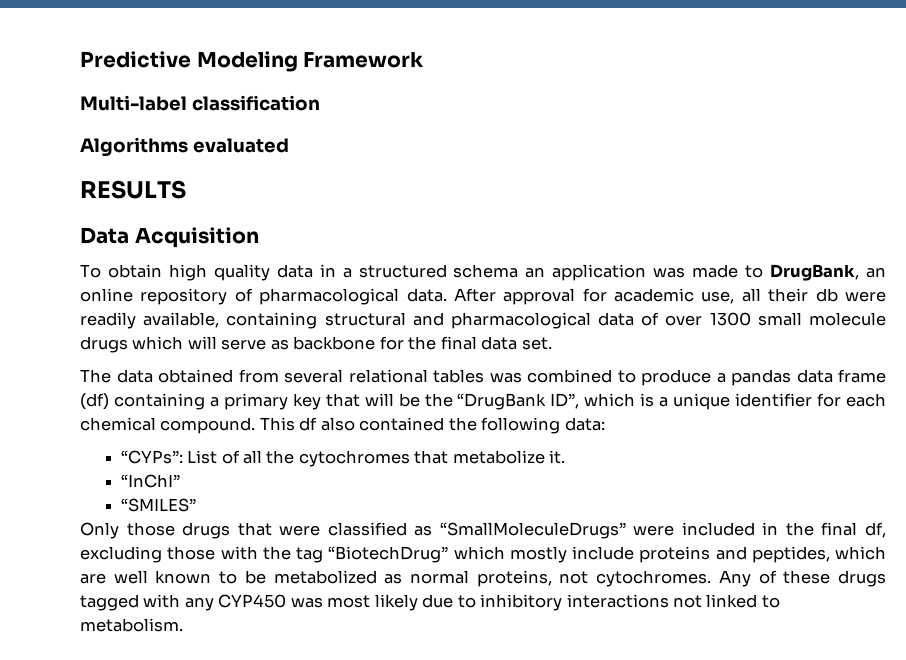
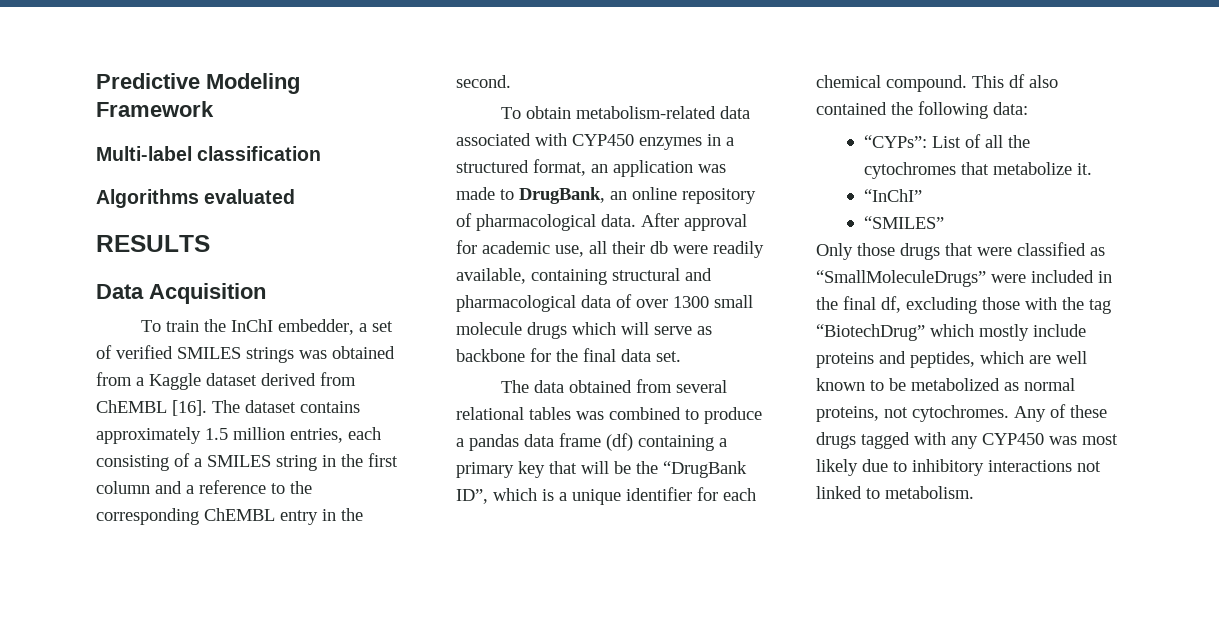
[107,264,313,281] obtain high quality data -> [165,319,393,335] [96,345,395,363] [96,372,356,390] [96,400,360,416] [96,427,381,444] [96,453,398,471] [96,480,312,494] [96,508,363,525] [456,75,511,88] [500,106,750,119] [456,133,702,150] train the InChI embedder, a set of verified SMILES strings was obtained from a Kaggle dataset derived from ChEMBL [16]. The dataset contains approximately 1.5 million entries, each consisting of a SMILES string in the first column and a reference to the corresponding ChEMBL entry in the second. // To obtain metabolism-related data associated with CYP450 enzymes
[453,264,519,278] schema -> [533,159,586,176] format,

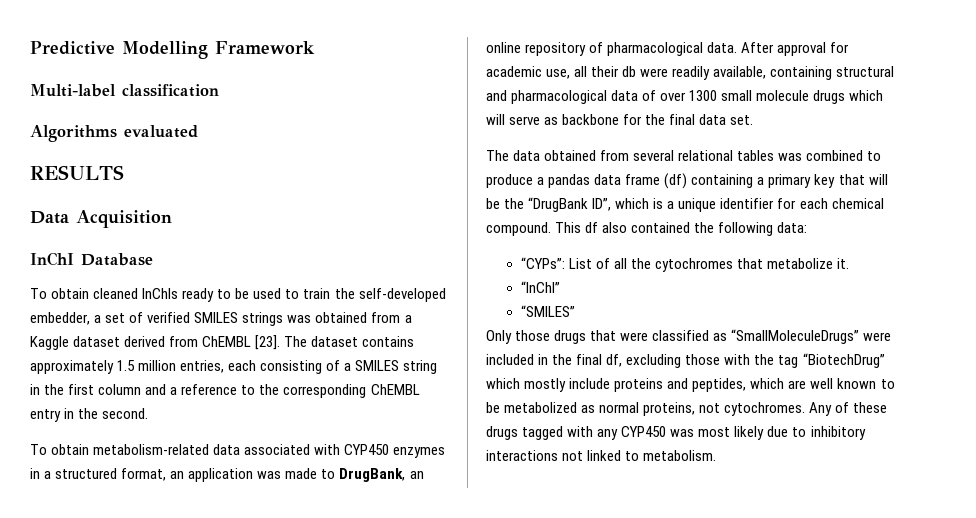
[206,73,300,94] Modeling -> [122,41,208,59] Modelling
[140,320,161,332] // To -> [30,252,153,266] [30,288,300,302] // InChI Database // To obtain cleaned InChIs ready to be used to
[230,319,273,332] InChI -> [358,288,446,302] self-developed
[172,400,207,416] [16]. -> [255,335,281,350] [23].

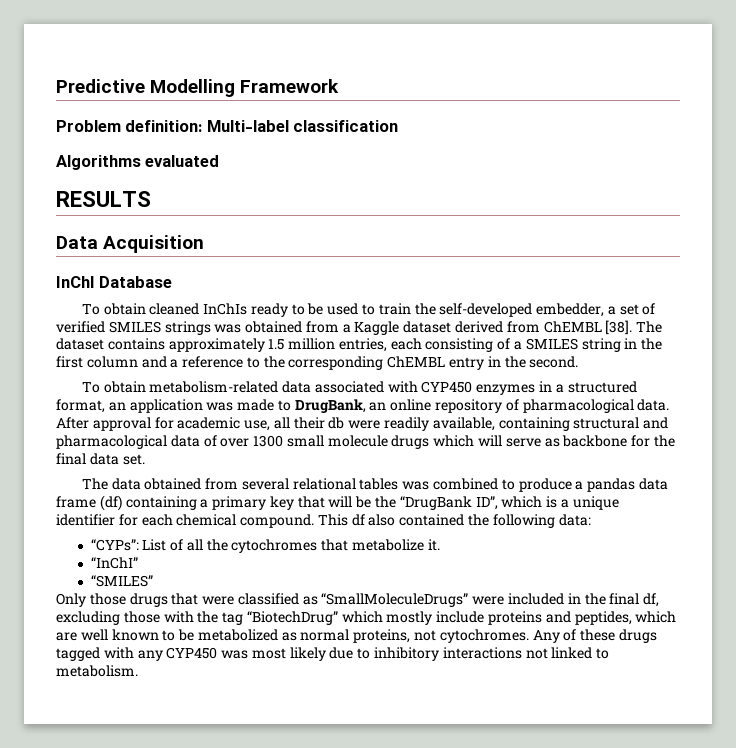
(315, 47) none -> [56,120,203,132] Problem definition:
[255,335,281,350] [23]. -> [605,320,633,335] [38].

